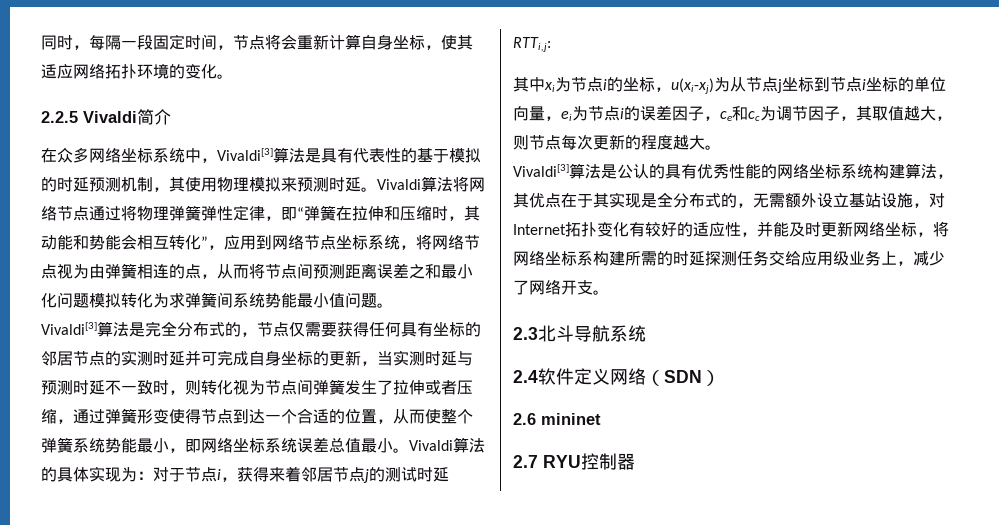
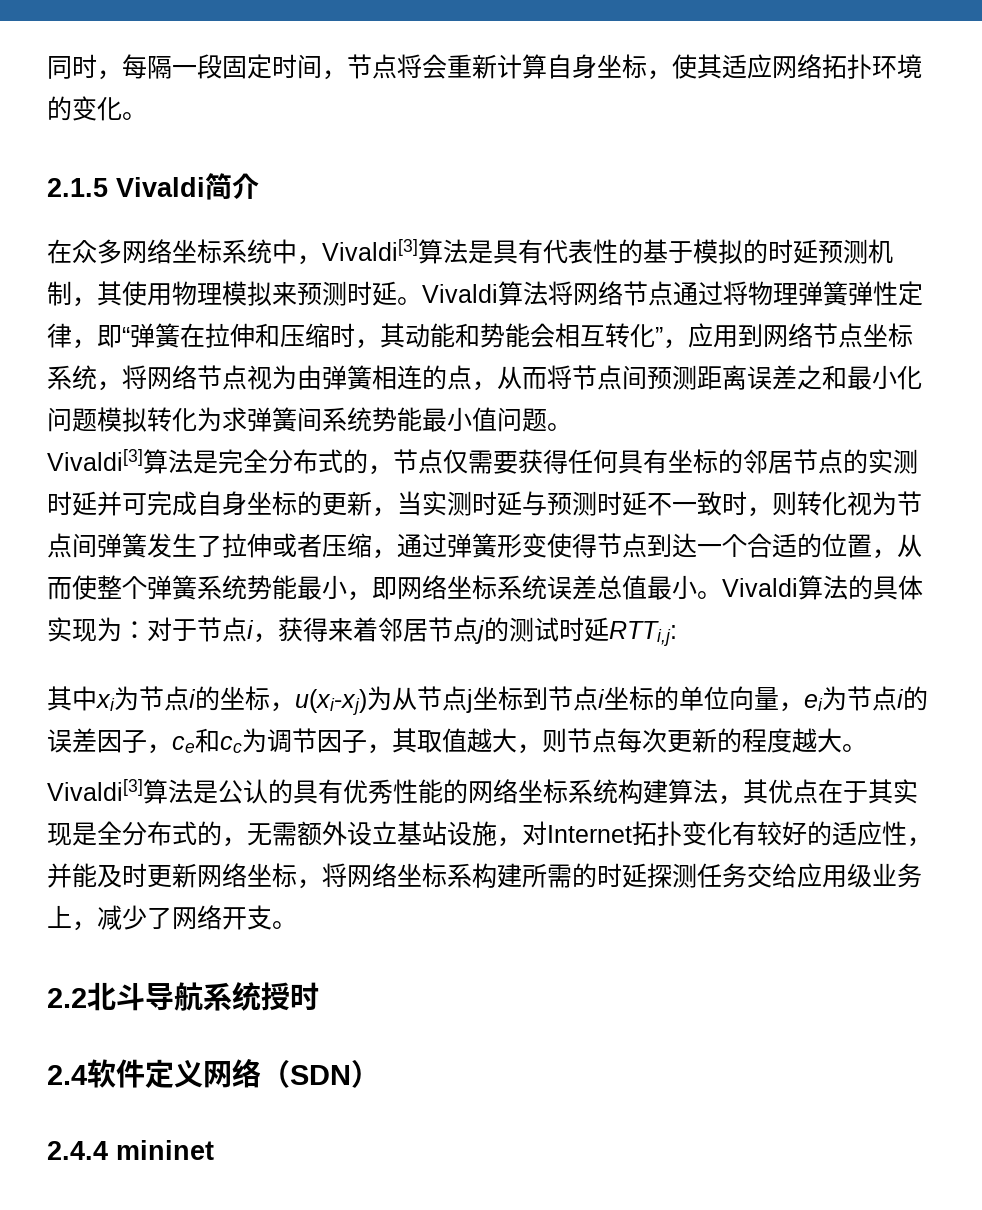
[41,111,78,123] 2.2.5 -> [47,178,108,197] 2.1.5
[513,327,538,340] 2.3 -> [47,988,87,1008] 2.2
(646, 333) none -> [261,982,319,1011] 授时
[513,413,536,425] 2.6 -> [47,1141,108,1160] 2.4.4
[513,453,635,470] // 2.7 RYU控制器 -> (214, 1150) none

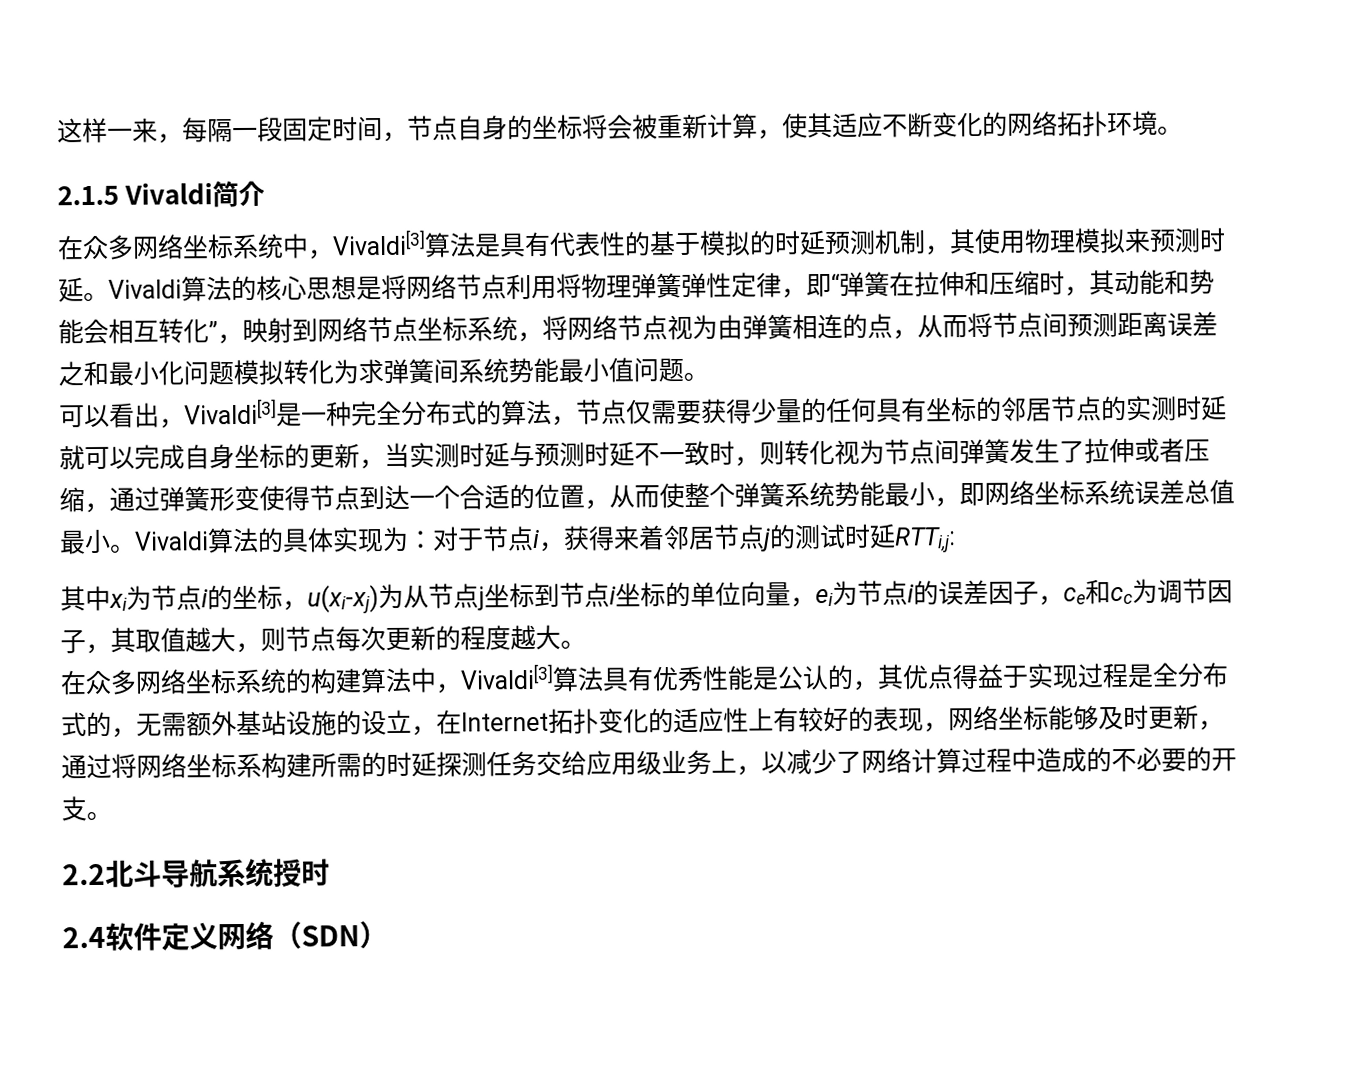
[47,54,97,79] 同时 -> [57,117,158,144] 这样一来
[397,54,772,80] 将会重新计算自身坐标，使其适应 -> [457,111,1008,141] 自身的坐标将会被重新计算，使其适应不断变化的
[47,96,122,121] 的变化 -> (1158, 123) none
[548,281,723,306] 将网络节点通过 -> [231,274,557,302] 的核心思想是将网络节点利用
[688,323,738,348] 应用 -> [242,317,293,343] 映射
[47,449,218,474] Vivaldi[3]算法是 -> [59,398,352,429] 可以看出，Vivaldi[3]是一种
(368, 461) none -> [501,399,552,426] 算法
(568, 461) none -> [751,397,827,424] 少量的
[97,491,147,516] 并可 -> [59,445,135,471] 就可以
[47,779,918,805] [47,823,72,846] Vivaldi[3]算法是公认的具有优秀性能的网络坐标系统构建算法，其优点在于其实现 -> [60,662,1129,696] 在众多网络坐标系统的构建算法中，Vivaldi[3]算法具有优秀性能是公认的，其优点得益于实现过程
[347,821,397,846] 设立 -> (237, 724) none
[497,821,547,847] ，对 -> [336,709,462,736] 的设立，在
[732,821,932,847] [47,863,322,889] 有较好的适应性，并能及时更新网络坐标， -> [648,704,1224,734] [61,753,112,780] 的适应性上有较好的表现，网络坐标能够及时更新，通过
(97, 926) none -> [761,751,787,774] 以
(222, 917) none -> [911,746,1212,774] 计算过程中造成的不必要的
[47,1140,214,1160] // 2.4.4 mininet -> (388, 934) none

